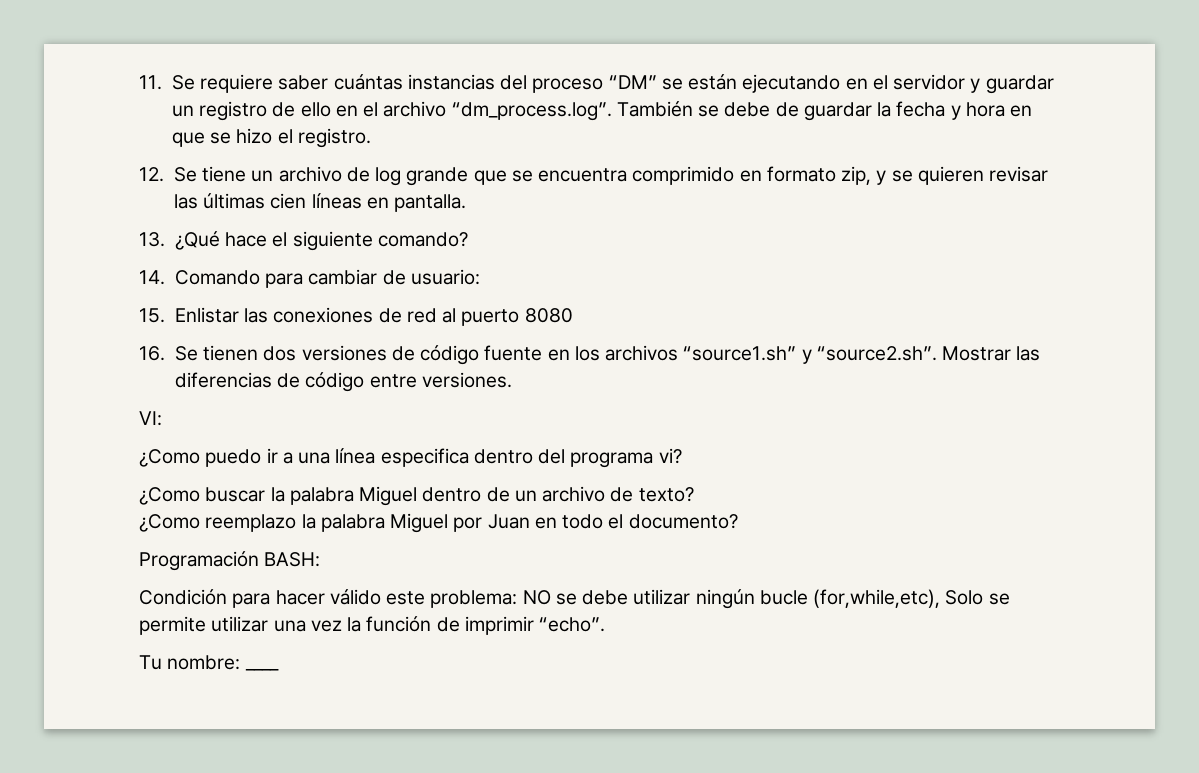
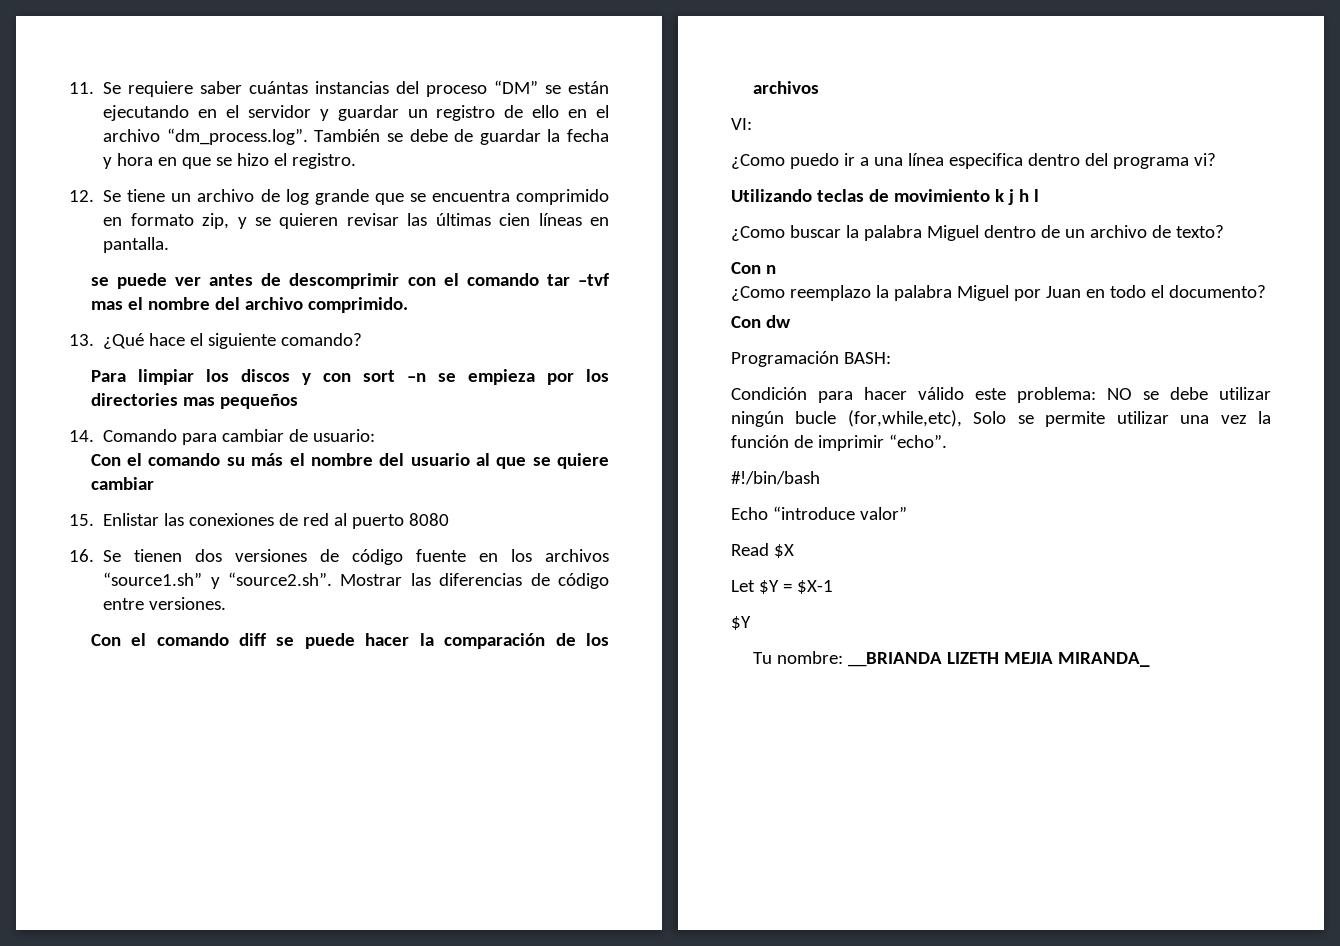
(467, 203) none -> [90,273,610,289] [90,297,408,313] // se puede ver antes de descomprimir con el comando tar –tvf mas el nombre del archivo comprimido.
(468, 239) none -> [90,369,609,385] [90,393,298,409] // Para limpiar los discos y con sort –n se empieza por los directories mas pequeños
(480, 277) none -> [90,453,609,469] [90,477,154,490] // Con el comando su más el nombre del usuario al que se quiere cambiar
(512, 380) none -> [90,633,609,649] [752,81,819,94] // Con el comando diff se puede hacer la comparación de los archivos
(682, 456) none -> [731,189,1039,205] // Utilizando teclas de movimiento k j h l
(694, 494) none -> [731,262,776,274] // Con n
(738, 521) none -> [731,315,791,328] // Con dw
[139,655,279,671] Tu nombre: ____ -> [731,471,820,485] [731,506,907,520] [731,543,794,558] [731,580,833,594] [731,616,751,630] [752,651,1150,667] #!/bin/bash // Echo “introduce valor” // Read $X // Let $Y = $X-1 // $Y // Tu nombre: __BRIANDA LIZETH MEJIA MIRANDA_

